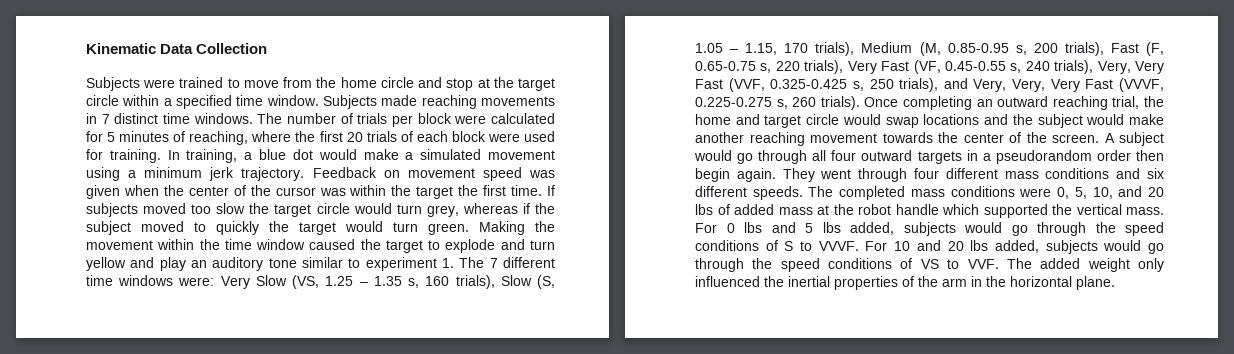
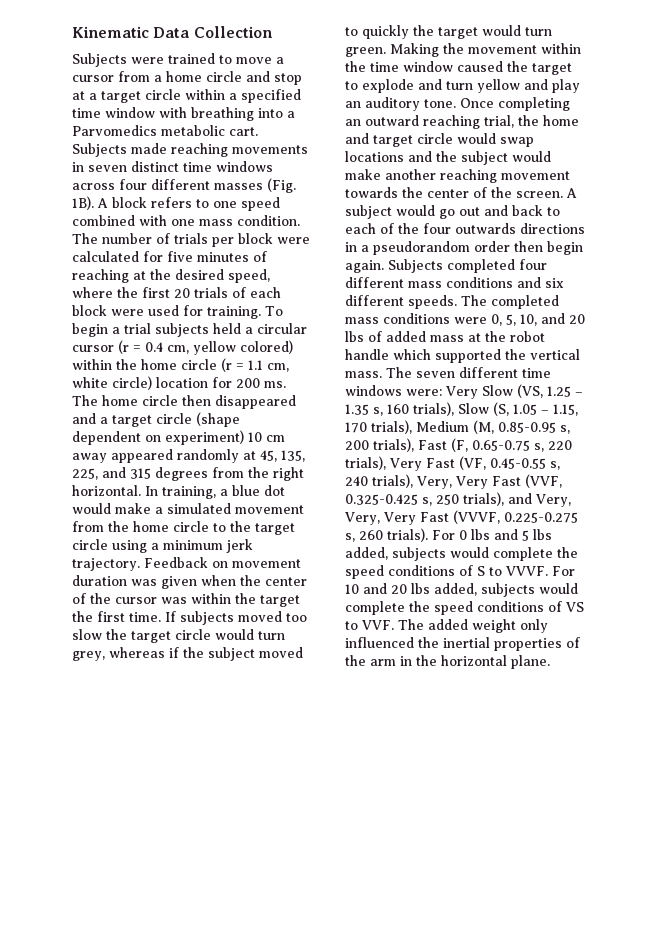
[283,77,337,88] from the -> [276,57,284,64] [72,71,162,82] a cursor from a
[493,77,514,88] the -> [89,93,97,100] a
[266,95,319,106] window. -> [105,107,295,121] [72,125,258,136] window with breathing into a Parvomedics metabolic cart.
[101,114,110,124] 7 -> [88,165,127,172] seven
[193,113,253,124] windows. -> [216,161,273,172] [72,178,296,193] [72,196,280,211] [72,215,300,226] windows across four different masses (Fig. 1B). A block refers to one speed combined with one mass condition.
[107,132,116,142] 5 -> [167,251,193,262] five
[189,131,249,145] reaching, -> [72,269,270,283] reaching at the desired speed,
(161, 156) none -> [265,306,283,316] [72,323,307,337] [72,340,293,355] [72,358,289,372] [72,376,286,390] [72,395,296,409] [72,412,240,427] [72,430,285,445] [72,449,305,463] [72,467,304,481] [72,485,141,496] To begin a trial subjects held a circular cursor (r = 0.4 cm, yellow colored) within the home circle (r = 1.1 cm, white circle) location for 200 ms. The home circle then disappeared and a target circle (shape dependent on experiment) 10 cm away appeared randomly at 45, 135, 225, and 315 degrees from the right horizontal.
(555, 155) none -> [72,521,295,535] [72,539,108,550] from the home circle to the target circle
[482,167,522,181] speed -> [72,575,127,586] duration
[268,257,498,271] tone similar to experiment 1. The 7 -> [424,97,570,111] [345,115,579,129] [345,133,534,147] [345,151,551,165] [345,169,570,183] [345,187,577,198] [345,205,560,219] [345,223,585,234] [345,241,583,255] [345,259,547,273] [345,277,564,288] [345,295,559,309] [345,313,585,326] [345,331,545,342] [345,349,580,363] [345,367,455,378] tone. Once completing an outward reaching trial, the home and target circle would swap locations and the subject would make another reaching movement towards the center of the screen. A subject would go out and back to each of the four outwards directions in a pseudorandom order then begin again. Subjects completed four different mass conditions and six different speeds. The completed mass conditions were 0, 5, 10, and 20 lbs of added mass at the robot handle which supported the vertical mass. The seven
[864,96,1164,110] [695,114,1164,128] [695,132,1164,146] [694,150,1164,164] [695,168,1164,182] [695,186,1164,200] [695,204,1164,218] Once completing an outward reaching trial, the home and target circle would swap locations and the subject would make another reaching movement towards the center of the screen. A subject would go through all four outward targets in a pseudorandom order then begin again. They went through four different mass conditions and six different speeds. The completed mass conditions were 0, 5, 10, and 20 lbs of added mass at the robot handle which supported the vertical mass. -> (428, 535) none
[1011,222,1086,236] go through -> [493,547,553,561] complete
[1148,243,1164,254] [695,258,744,272] go through -> [345,601,405,615] complete

